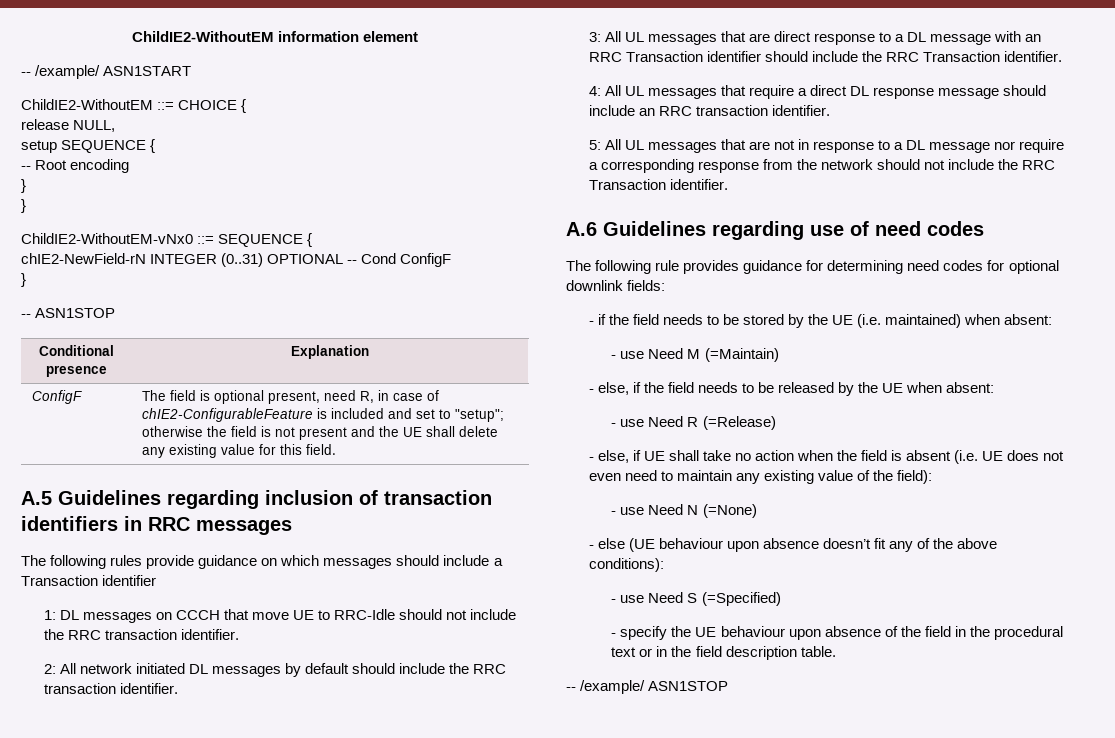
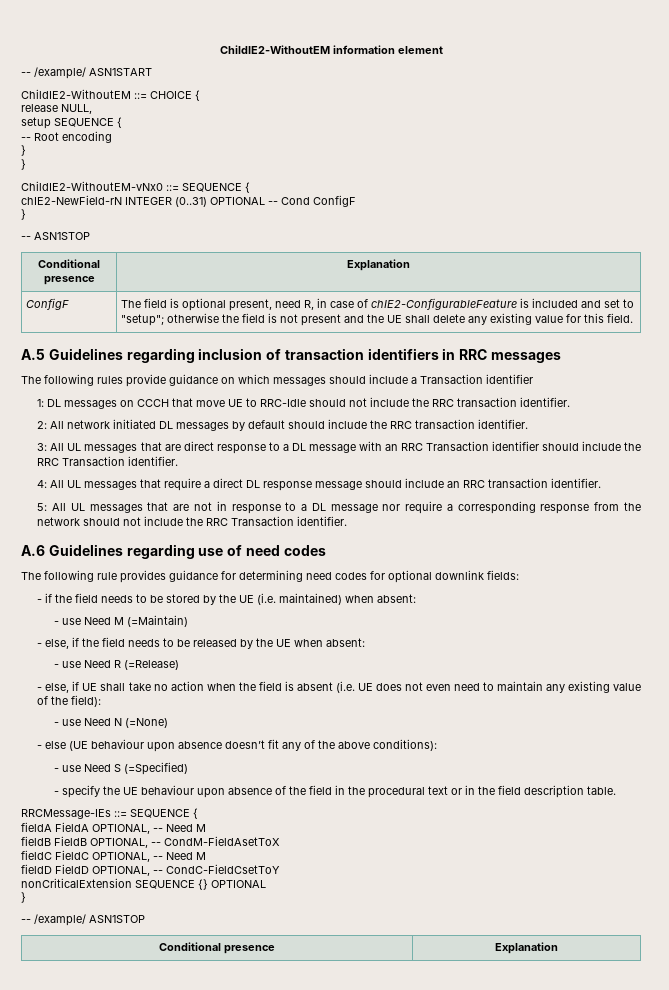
(836, 651) none -> [21,808,198,819] [21,822,206,834] [21,836,280,848] [21,850,206,862] [21,864,280,876] [21,878,266,890] [21,892,26,903] // RRCMessage-IEs ::= SEQUENCE { // fieldA FieldA OPTIONAL, -- Need M // fieldB FieldB OPTIONAL, -- CondM-FieldAsetToX // fieldC FieldC OPTIONAL, -- Need M // fieldD FieldD OPTIONAL, -- CondC-FieldCsetToY // nonCriticalExtension SEQUENCE {} OPTIONAL // }
(729, 686) none -> [159,942,275,954] [495,942,558,954] // Conditional presence | Explanation

